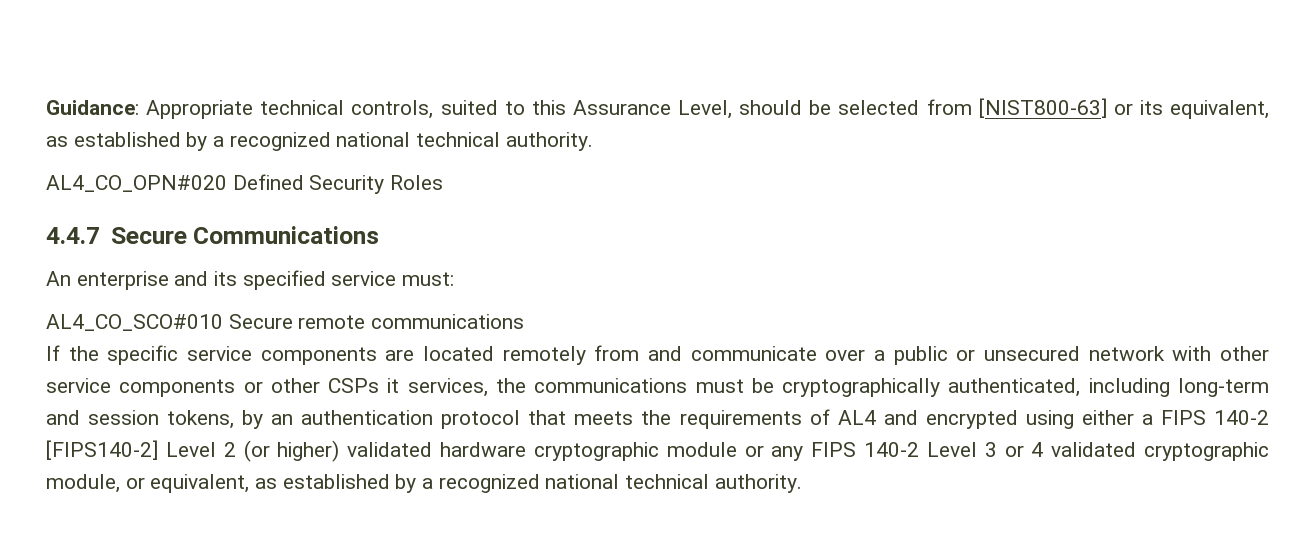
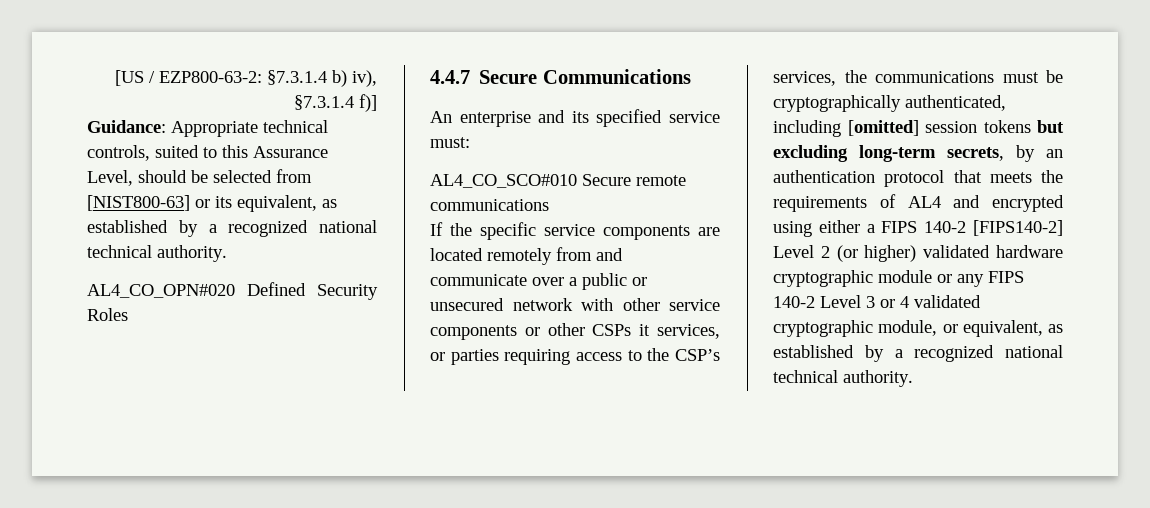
(46, 107) none -> [115,70,377,87] [294,94,377,112] [US / EZP800-63-2: §7.3.1.4 b) iv), §7.3.1.4 f)] //
(488, 387) none -> [430,348,720,365] [773,71,836,86] or parties requiring access to the CSP’s services,
[1178,378,1269,397] [46,410,235,429] long-term and session tokens, -> [847,120,1064,136] [773,145,1004,162] [omitted] session tokens but excluding long-term secrets,

